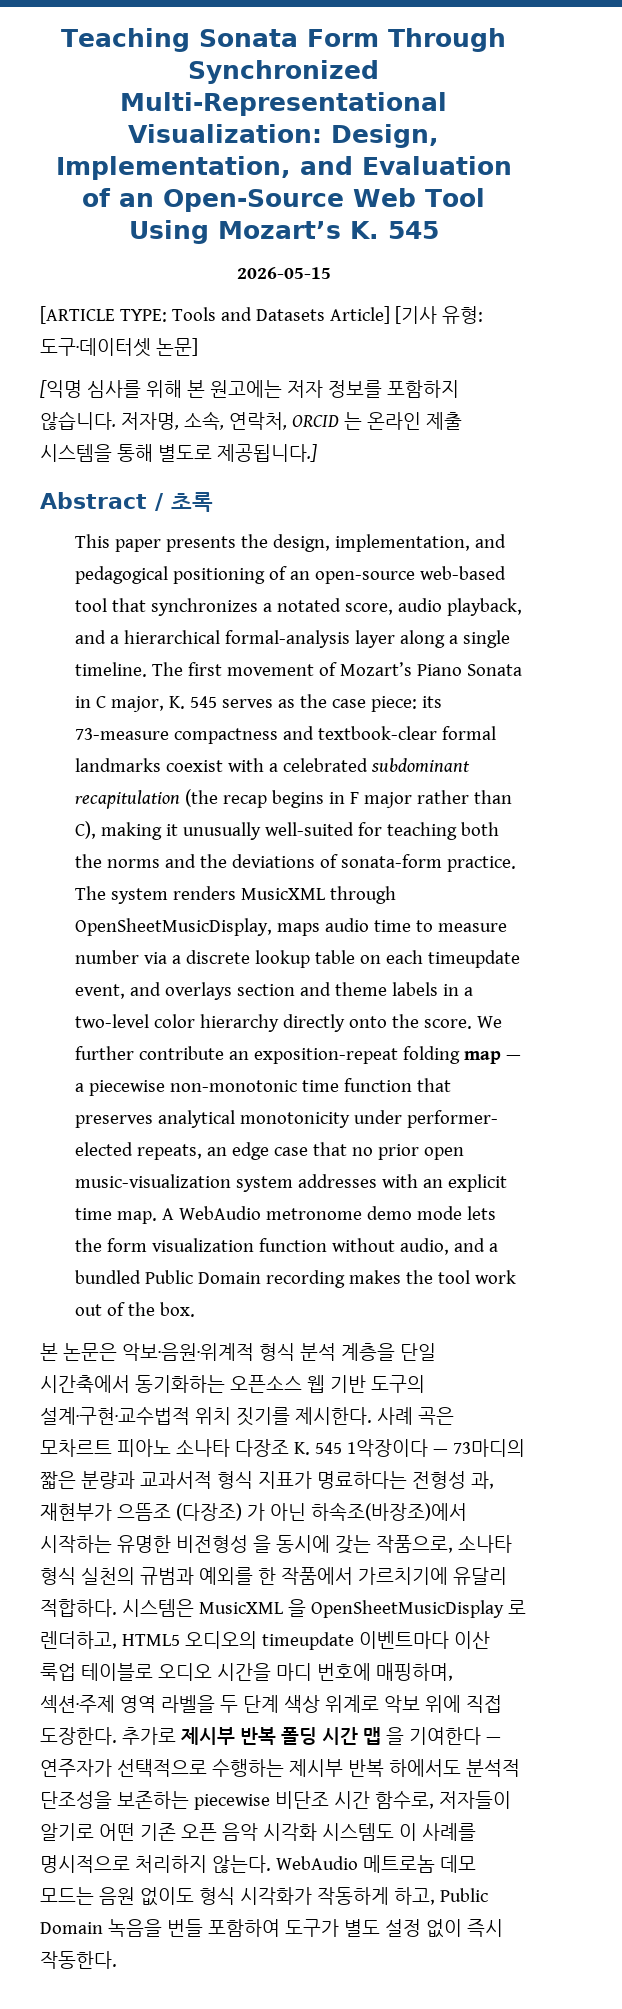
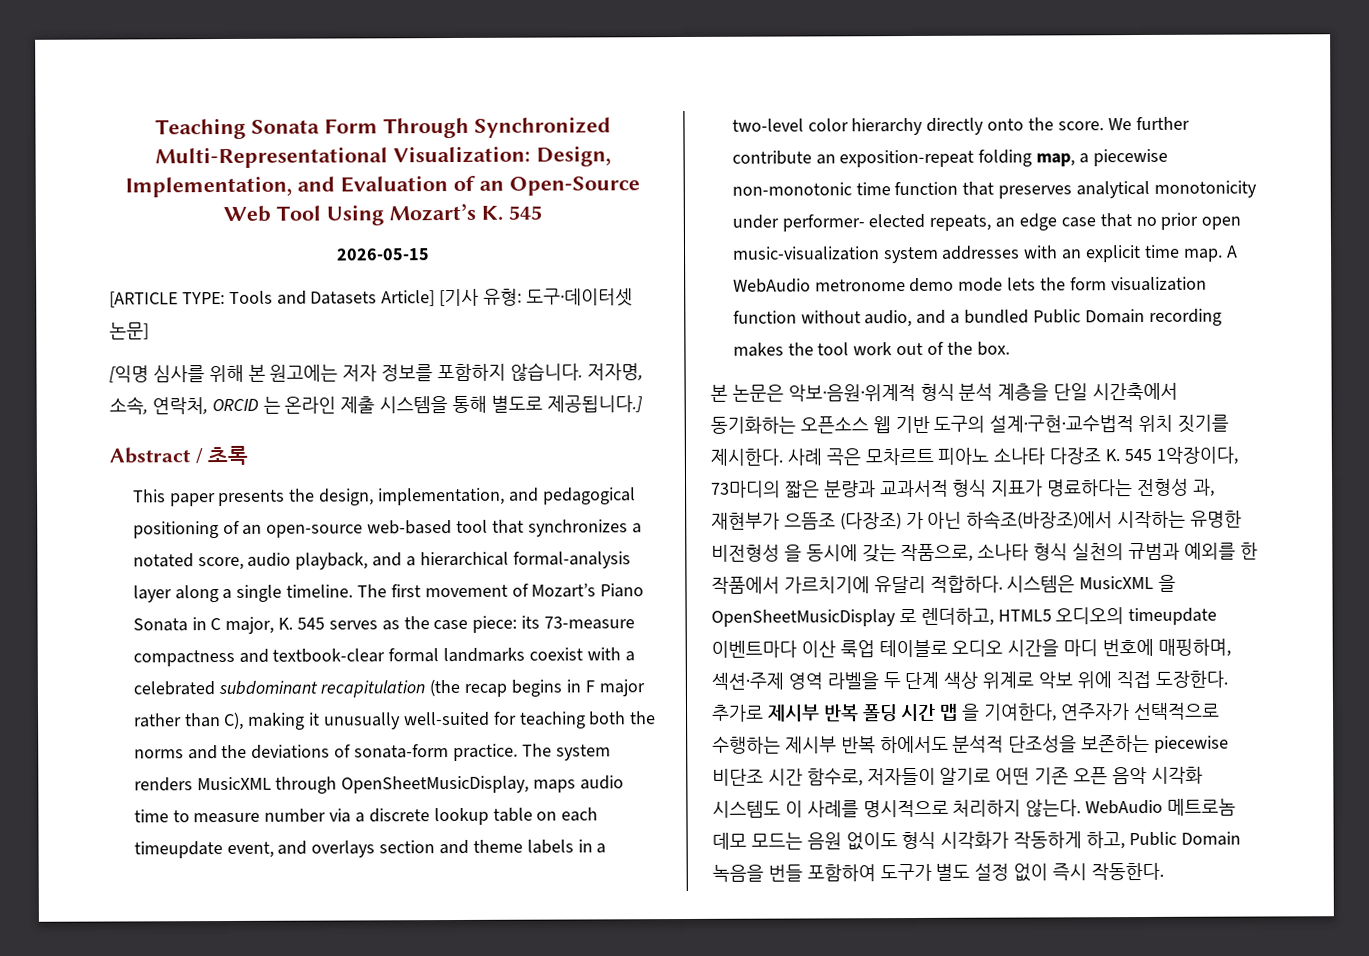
[464,1051,522,1064] map — -> [1036,153,1076,167] map,
[346,1439,448,1457] 1악장이다 — -> [1155,446,1238,465] 1악장이다,
[408,1727,501,1745] 기여한다 — -> [983,703,1058,722] 기여한다,

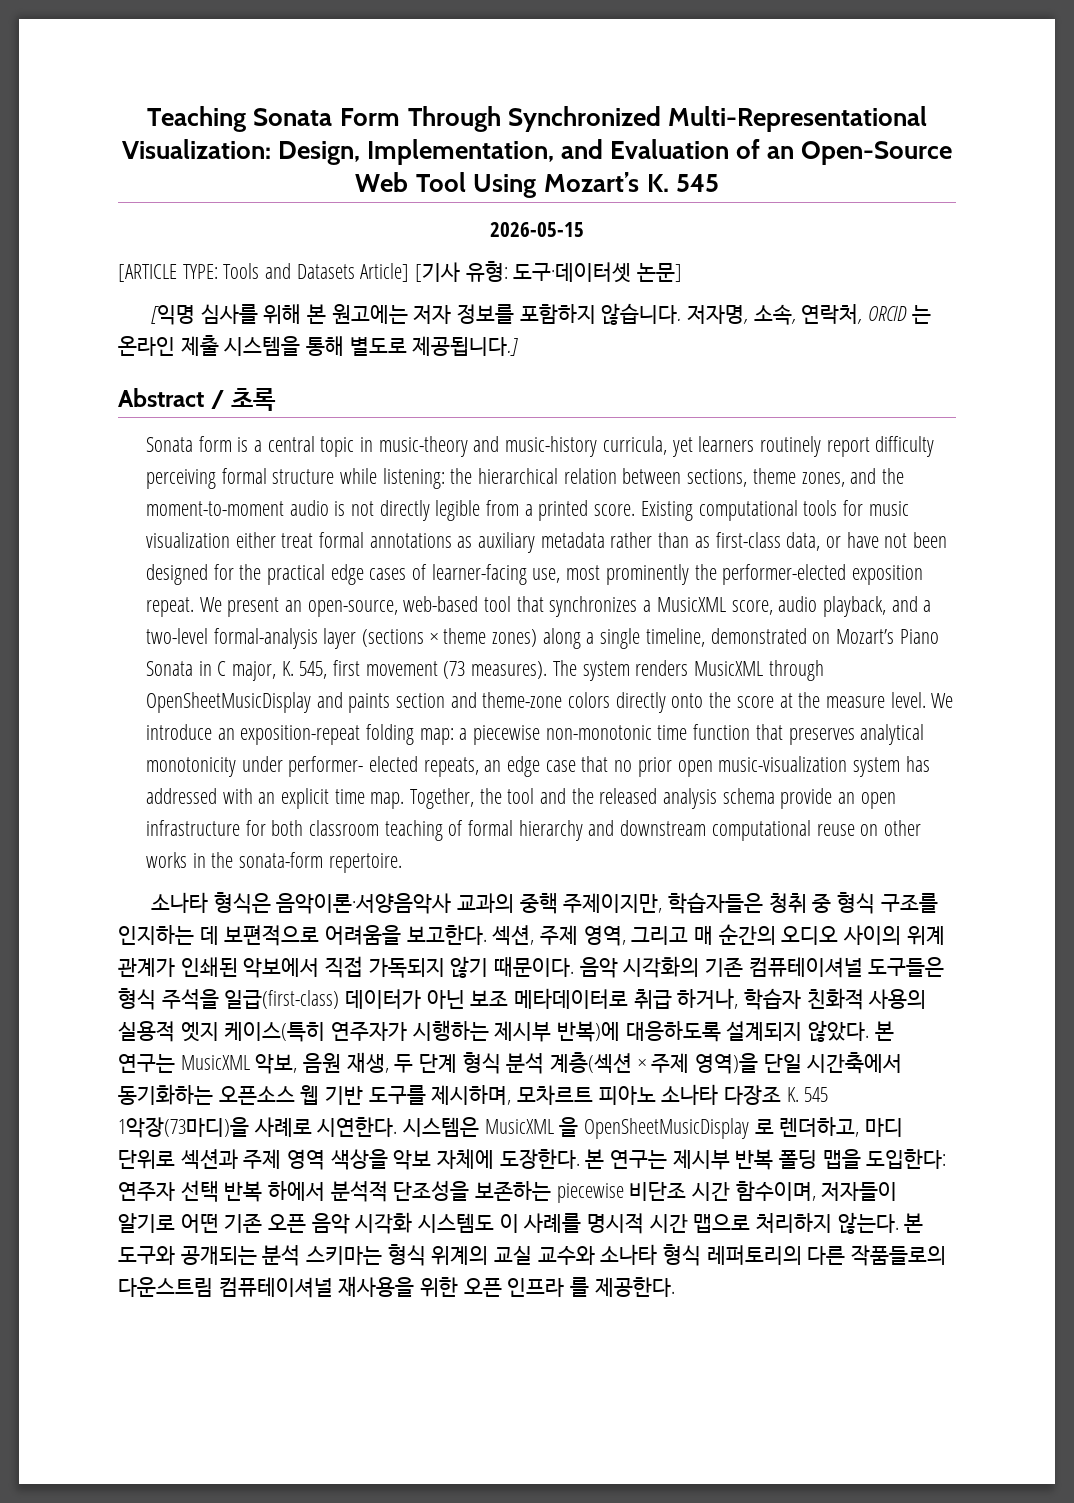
[132,487,636,507] [132,520,364,539] This paper presents the design, implementation, and pedagogical positioning of an open-source -> [146,436,935,457] [146,468,904,489] [146,500,909,521] [146,532,947,553] [146,564,923,585] [146,597,398,617] Sonata form is a central topic in music-theory and music-history curricula, yet learners routinely report difficulty perceiving formal structure while listening: the hierarchical relation between sections, theme zones, and the moment-to-moment audio is not directly legible from a printed score. Existing computational tools for music visualization either treat formal annotations as auxiliary metadata rather than as first-class data, or have not been designed for the practical edge cases of learner-facing use, most prominently the performer-elected exposition repeat. We present an open-source,
[132,553,194,568] notated -> [656,597,726,612] MusicXML
[419,551,509,567] hierarchical -> [146,628,209,644] two-level
[174,583,529,603] along a single timeline. The first movement of -> [362,628,831,649] (sections × theme zones) along a single timeline, demonstrated on
[296,615,635,633] [132,647,635,667] [132,678,645,698] [133,711,657,731] [133,743,518,762] 545 serves as the case piece: its 73-measure compactness and textbook-clear formal landmarks coexist with a celebrated subdominant recapitulation (the recap begins in F major rather than C), making it unusually well-suited for teaching both the norms and the deviations of sonata-form practice. -> [299,660,548,679] 545, first movement (73 measures).
[341,775,624,794] [133,807,599,826] [133,839,607,859] [731,116,1190,136] [731,150,812,165] OpenSheetMusicDisplay, maps audio time to measure number via a discrete lookup table on each timeupdate event, and overlays section and theme labels in a two-level color hierarchy directly onto the score. We further contribute -> [146,692,954,713] [146,724,213,740] OpenSheetMusicDisplay and paints section and theme-zone colors directly onto the score at the measure level. We introduce
[1036,153,1076,167] map, -> [419,728,454,745] map:
[941,245,1021,260] addresses -> [905,756,930,772] [146,788,218,804] has addressed
[1225,245,1238,258] [732,276,1207,293] [732,308,1222,328] [732,341,1010,357] [710,383,1050,402] A WebAudio metronome demo mode lets the form visualization function without audio, and a bundled Public Domain recording makes the tool work out of the box. // 본 논문은 악보·음원·위계적 형식 분석 계층을 -> [410,788,896,809] [146,820,921,841] [146,852,402,873] [151,892,938,914] [118,924,945,946] [118,956,945,978] [118,988,927,1010] [118,1020,894,1042] [118,1052,759,1074] Together, the tool and the released analysis schema provide an open infrastructure for both classroom teaching of formal hierarchy and downstream computational reuse on other works in the sonata-form repertoire. // 소나타 형식은 음악이론·서양음악사 교과의 중핵 주제이지만, 학습자들은 청취 중 형식 구조를 인지하는 데 보편적으로 어려움을 보고한다. 섹션, 주제 영역, 그리고 매 순간의 오디오 사이의 위계 관계가 인쇄된 악보에서 직접 가독되지 않기 때문이다. 음악 시각화의 기존 컴퓨테이셔널 도구들은 형식 주석을 일급(first-class) 데이터가 아닌 보조 메타데이터로 취급 하거나, 학습자 친화적 사용의 실용적 엣지 케이스(특히 연주자가 시행하는 제시부 반복)에 대응하도록 설계되지 않았다. 본 연구는 MusicXML 악보, 음원 재생, 두 단계 형식 분석 계층(섹션 × 주제 영역)을
[933,414,1230,433] [710,448,861,466] 도구의 설계·구현·교수법적 위치 짓기를 제시한다. 사례 곡은 -> [368,1085,512,1105] 도구를 제시하며,
[1155,446,1238,465] [711,478,1215,498] [711,510,1243,530] [711,542,1258,563] [711,575,1003,594] 1악장이다, 73마디의 짧은 분량과 교과서적 형식 지표가 명료하다는 전형성 과, 재현부가 으뜸조 (다장조) 가 아닌 하속조(바장조)에서 시작하는 유명한 비전형성 을 동시에 갖는 작품으로, 소나타 형식 실천의 규범과 예외를 한 작품에서 가르치기에 유달리 적합하다. -> [118,1117,398,1138] 1악장(73마디)을 사례로 시연한다.
[997,607,1218,626] [711,638,1231,658] [711,670,1228,690] [711,702,1220,722] [712,735,949,754] HTML5 오디오의 timeupdate 이벤트마다 이산 룩업 테이블로 오디오 시간을 마디 번호에 매핑하며, 섹션·주제 영역 라벨을 두 단계 색상 위계로 악보 위에 직접 도장한다. 추가로 제시부 반복 폴딩 시간 맵 을 기여한다, 연주자가 선택적으로 수행하는 제시부 반복 하에서도 -> [865,1118,904,1137] [118,1149,947,1170] [118,1180,326,1202] 마디 단위로 섹션과 주제 영역 색상을 악보 자체에 도장한다. 본 연구는 제시부 반복 폴딩 맵을 도입한다: 연주자 선택 반복 하에서
[806,768,863,787] 함수로, -> [735,1181,816,1201] 함수이며,
[862,798,1237,818] [712,831,1241,851] [712,862,1164,882] 명시적으로 처리하지 않는다. WebAudio 메트로놈 데모 모드는 음원 없이도 형식 시각화가 작동하게 하고, Public Domain 녹음을 번들 포함하여 도구가 별도 설정 없이 즉시 작동한다. -> [587,1212,924,1234] [118,1244,947,1266] [118,1276,675,1298] 명시적 시간 맵으로 처리하지 않는다. 본 도구와 공개되는 분석 스키마는 형식 위계의 교실 교수와 소나타 형식 레퍼토리의 다른 작품들로의 다운스트림 컴퓨테이셔널 재사용을 위한 오픈 인프라 를 제공한다.

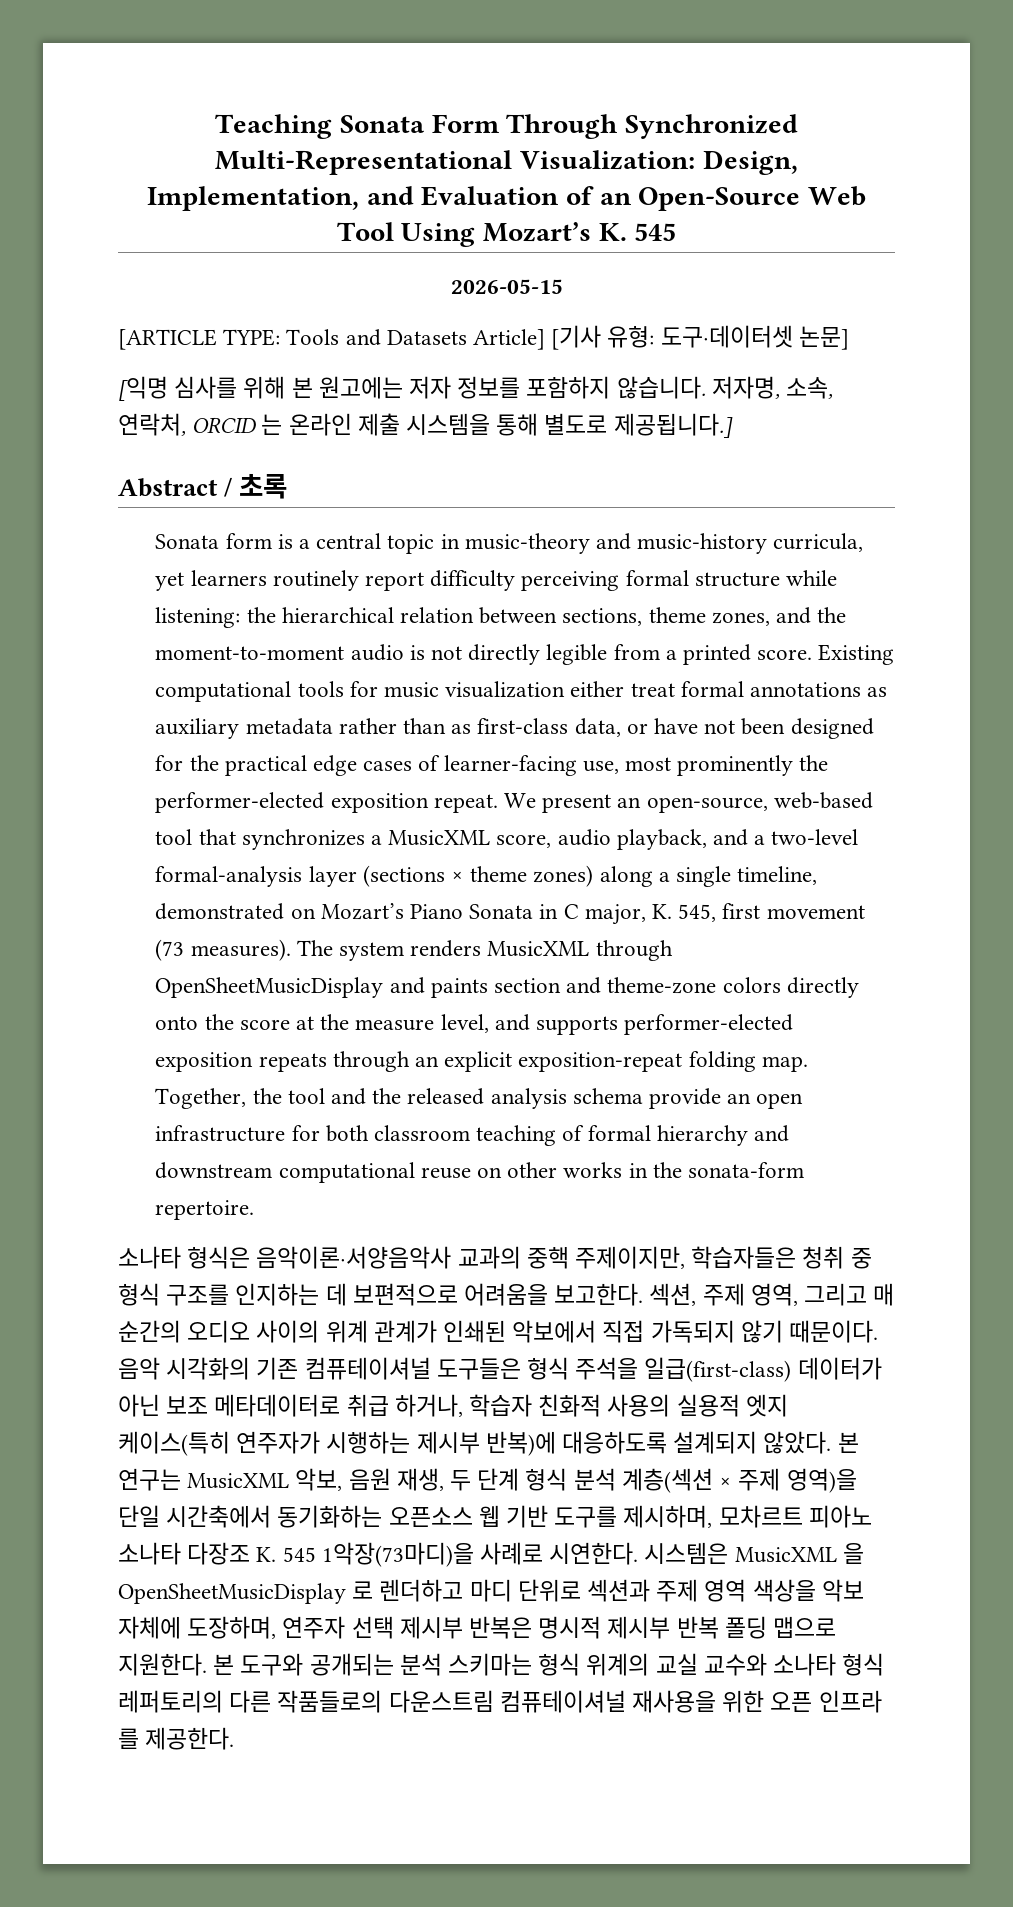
[890,692,954,708] [146,724,925,745] [146,756,930,777] [146,788,365,809] level. We introduce an exposition-repeat folding map: a piecewise non-monotonic time function that preserves analytical monotonicity under performer- elected repeats, an edge case that no prior open music-visualization system has addressed with an explicit time -> [440,1014,794,1035] [155,1051,756,1072] level, and supports performer-elected exposition repeats through an explicit exposition-repeat folding
[779,1117,860,1137] 렌더하고, -> [379,1579,464,1602] 렌더하고
[499,1149,947,1170] [118,1180,898,1203] [118,1212,899,1234] 도장한다. 본 연구는 제시부 반복 폴딩 맵을 도입한다: 연주자 선택 반복 하에서 분석적 단조성을 보존하는 piecewise 비단조 시간 함수이며, 저자들이 알기로 어떤 기존 오픈 음악 시각화 시스템도 이 사례를 명시적 시간 맵으로 처리하지 않는다. -> [187,1616,837,1639] [118,1653,207,1676] 도장하며, 연주자 선택 제시부 반복은 명시적 제시부 반복 폴딩 맵으로 지원한다.

